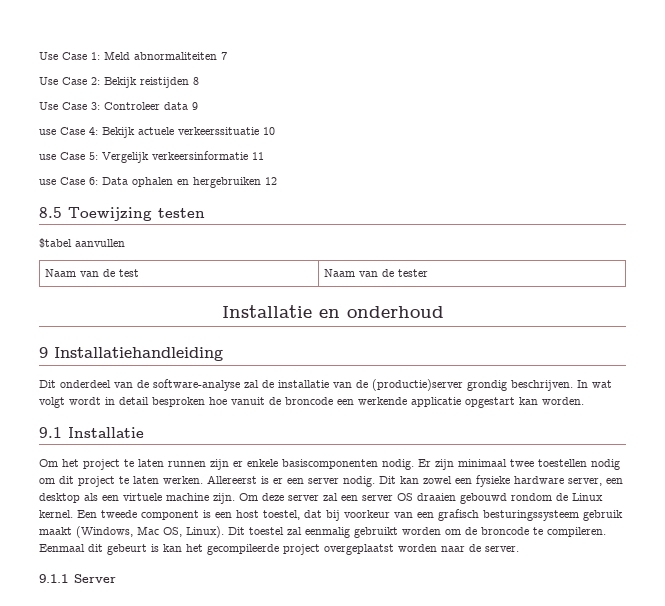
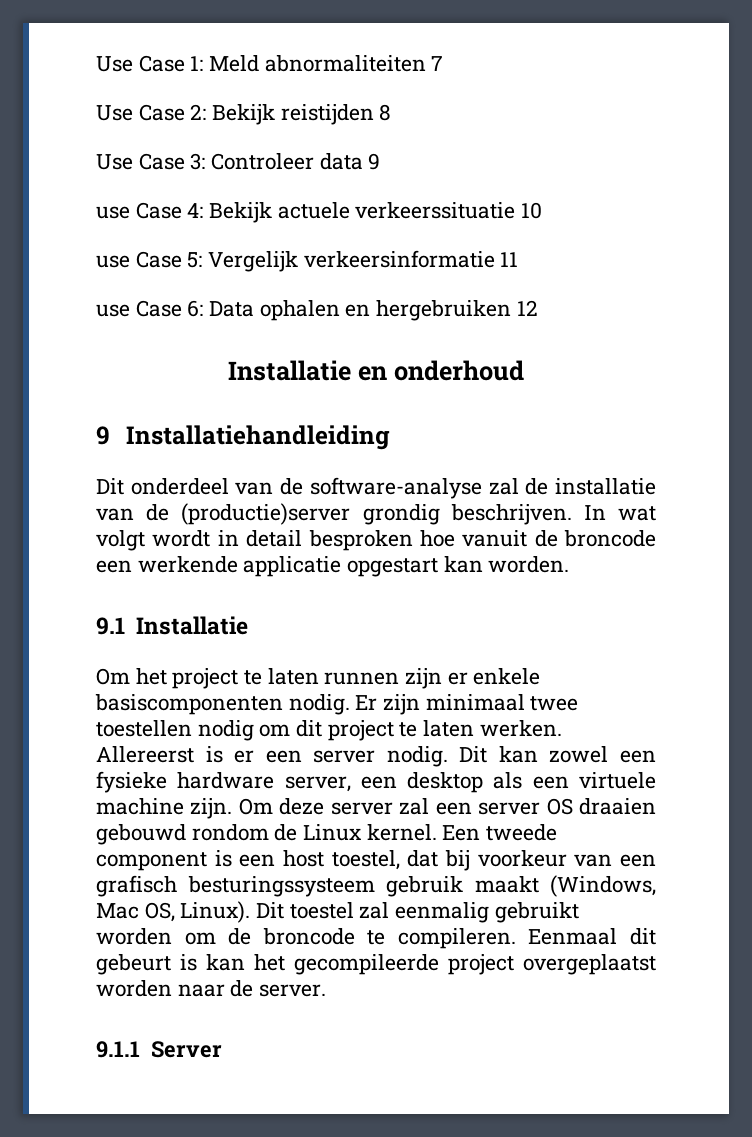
[39,207,205,221] [39,238,125,248] [44,269,139,277] [323,269,428,277] // 8.5 Toewijzing testen // $tabel aanvullen // Naam van de test | Naam van de tester -> (538, 308) none

